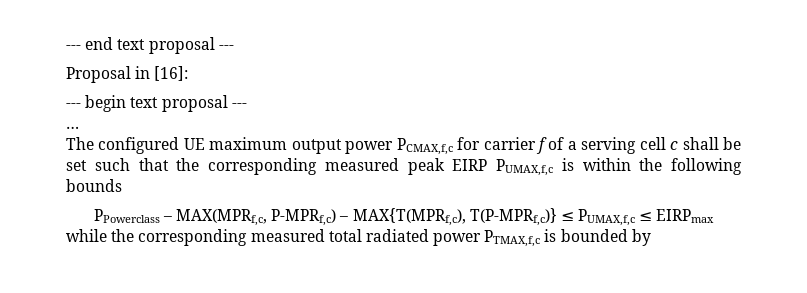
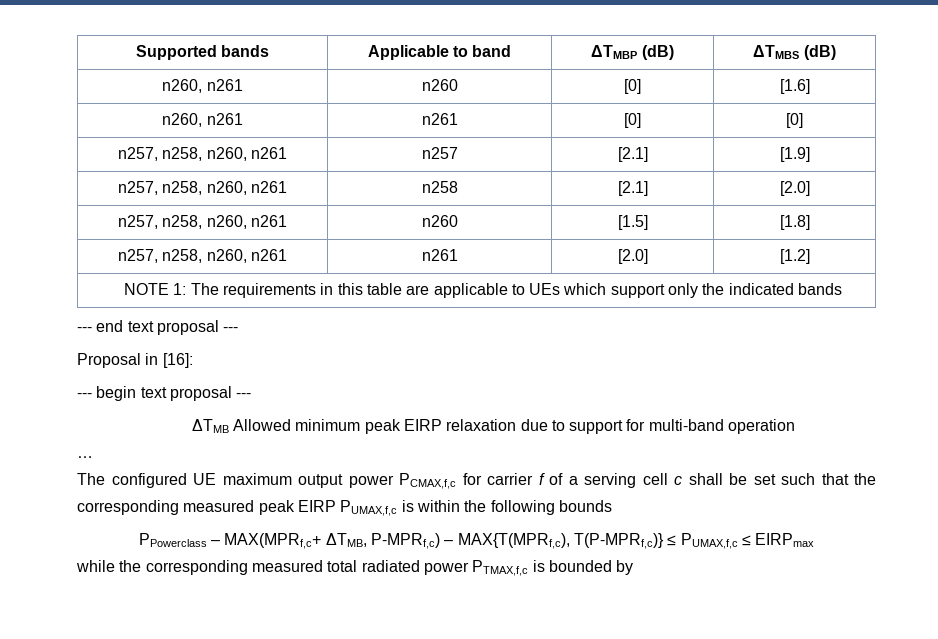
(66, 47) none -> [135,45,270,60] [367,45,512,60] [591,45,674,60] [753,45,836,60] [162,79,243,93] [421,79,458,91] [624,79,641,94] [779,79,810,94] [162,113,243,127] [421,113,458,125] [624,113,641,128] [786,113,803,128] [118,147,287,161] [421,147,458,159] [617,147,648,162] [779,147,810,162] [118,181,287,195] [421,181,458,193] [617,181,648,196] [779,181,810,196] [118,215,287,229] [421,215,458,227] [617,215,648,230] [779,215,810,230] [118,249,287,263] [421,249,458,261] [617,249,648,264] [779,249,810,264] [123,283,843,298] Supported bands | Applicable to band | ΔTMBP (dB) | ΔTMBS (dB) // n260, n261 | n260 | [0] | [1.6] // n260, n261 | n261 | [0] | [0] // n257, n258, n260, n261 | n257 | [2.1] | [1.9] // n257, n258, n260, n261 | n258 | [2.1] | [2.0] // n257, n258, n260, n261 | n260 | [1.5] | [1.8] // n257, n258, n260, n261 | n261 | [2.0] | [1.2] // NOTE 1: The requirements in this table are applicable to UEs which support only the indicated bands //
(247, 105) none -> [191,419,796,434] // ΔTMB Allowed minimum peak EIRP relaxation due to support for multi-band operation
[175,209,267,226] MAX(MPRf,c, -> [224,533,367,549] MAX(MPRf,c+ ΔTMB,

